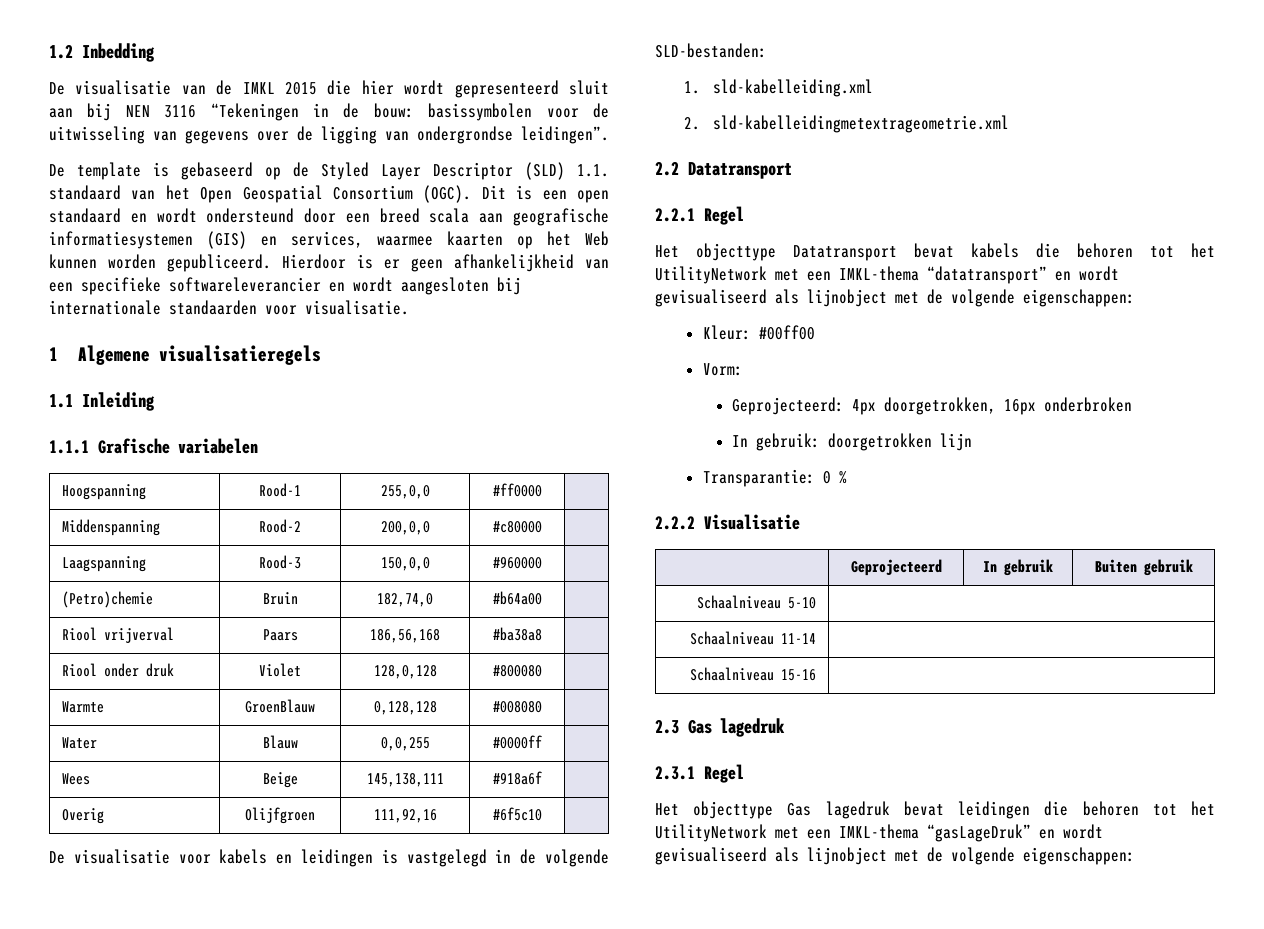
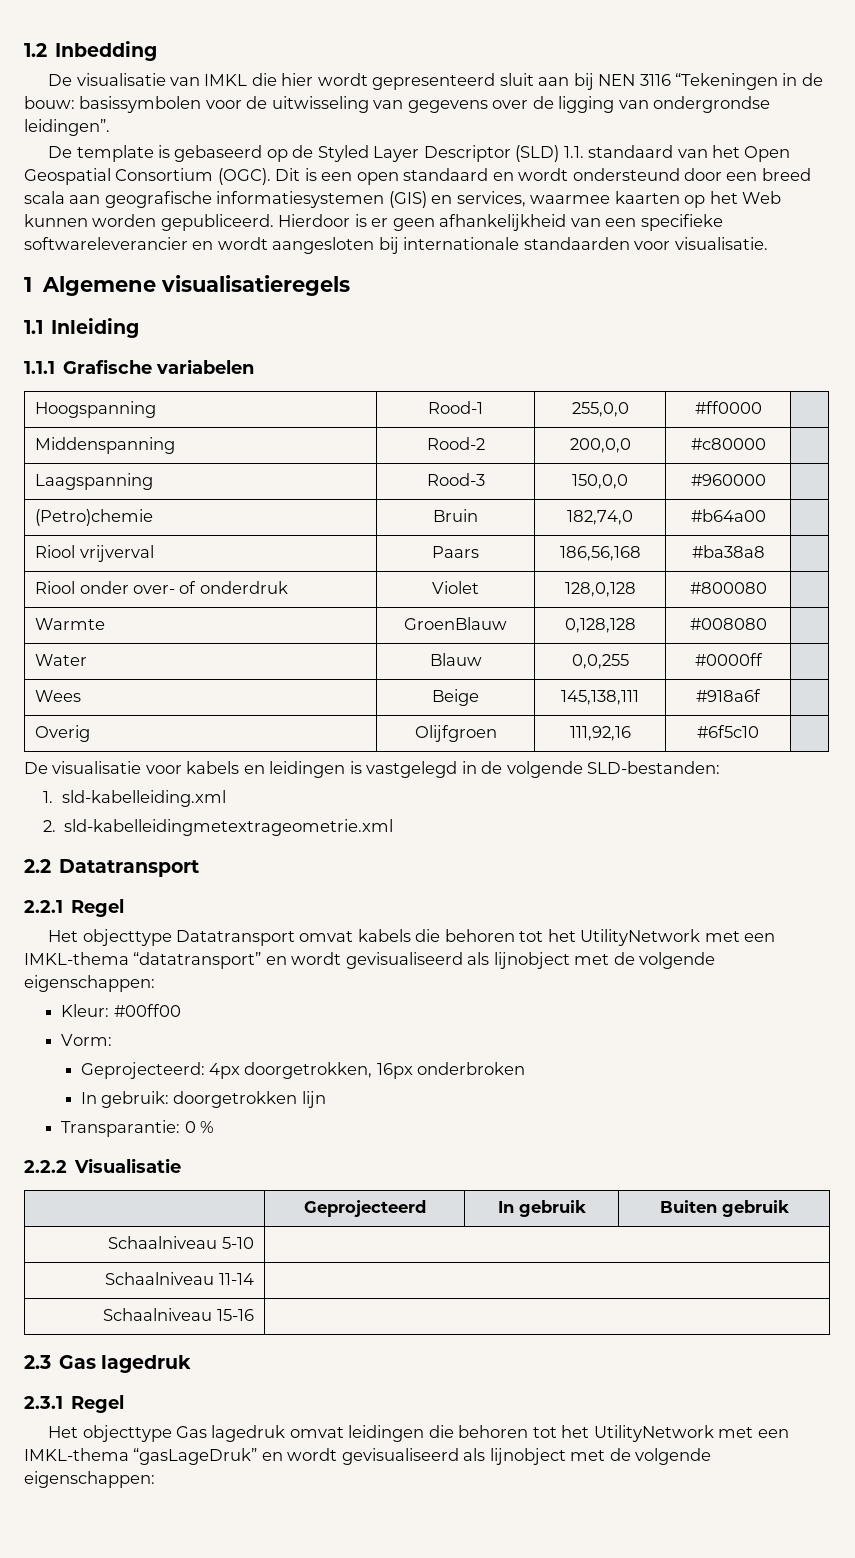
[216,80,317,95] de IMKL 2015 -> [204,74,248,86] IMKL
[146,663,175,677] druk -> [133,581,288,594] over- of onderdruk
[914,243,954,258] bevat -> [299,931,354,942] omvat
[903,801,944,816] bevat -> [289,1427,344,1438] omvat

